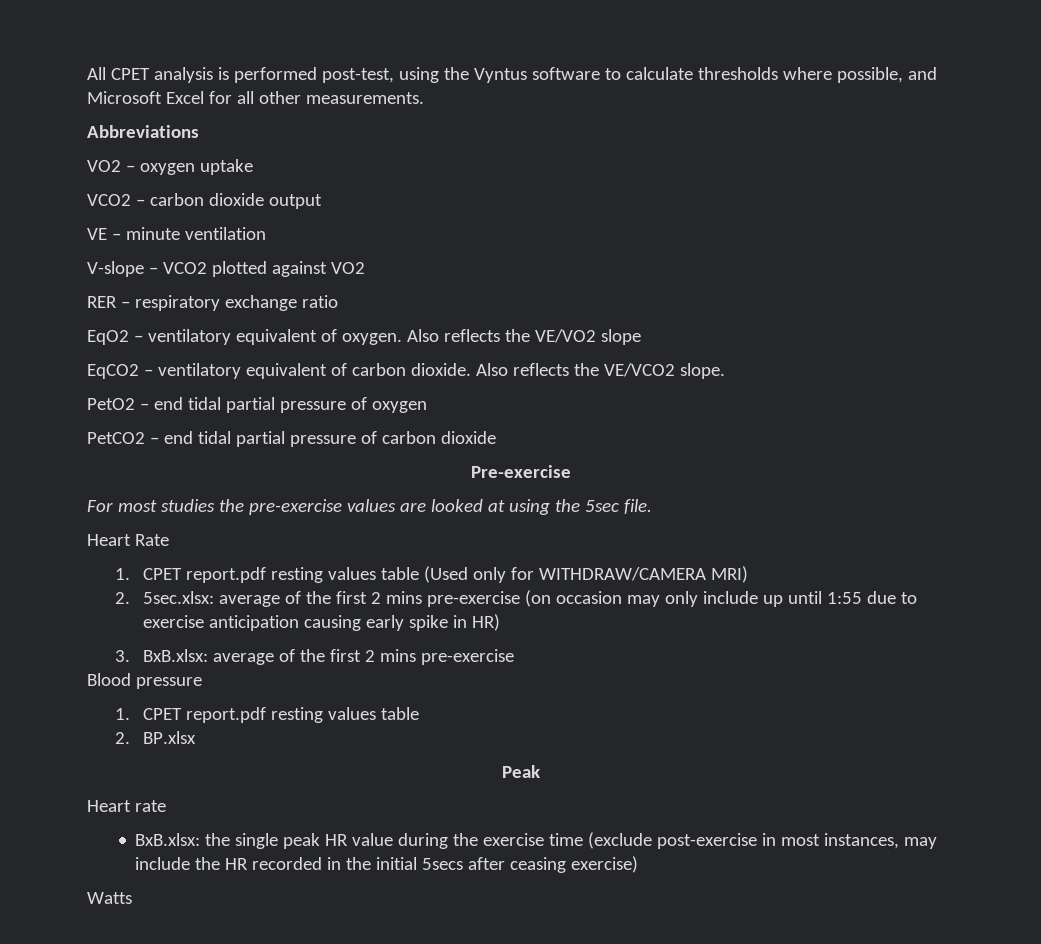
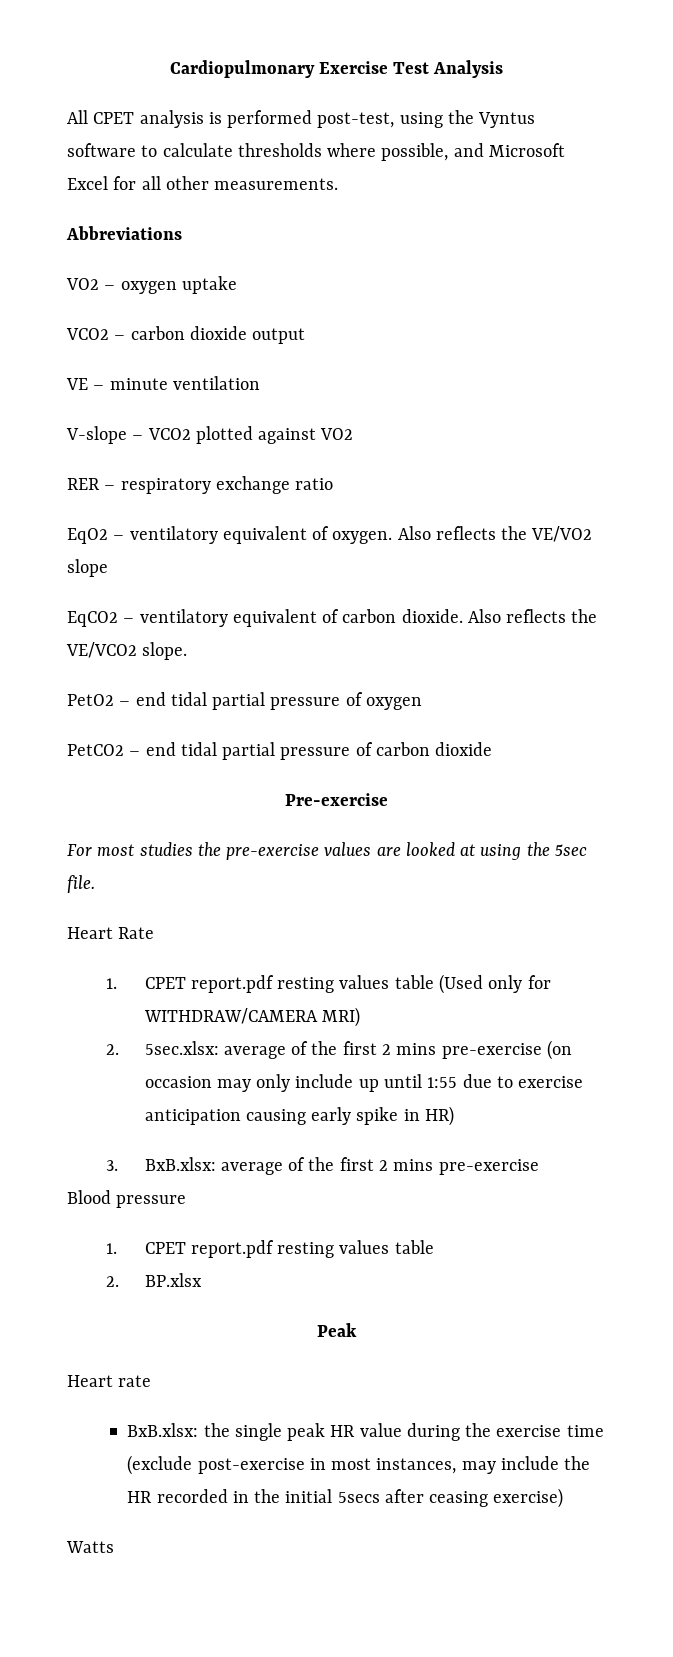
(87, 73) none -> [169,60,504,78] Cardiopulmonary Exercise Test Analysis //

